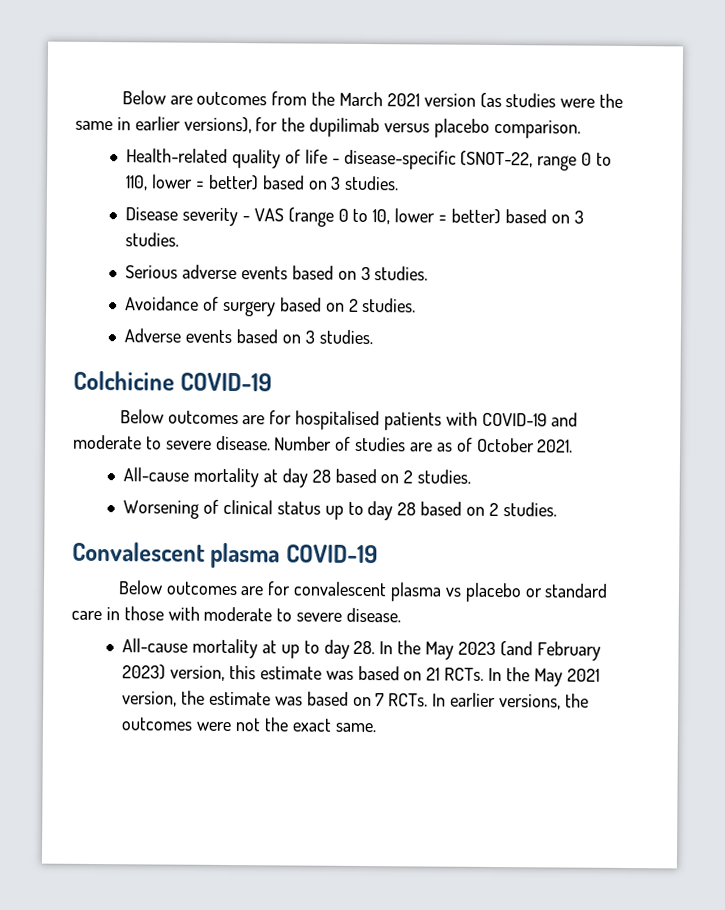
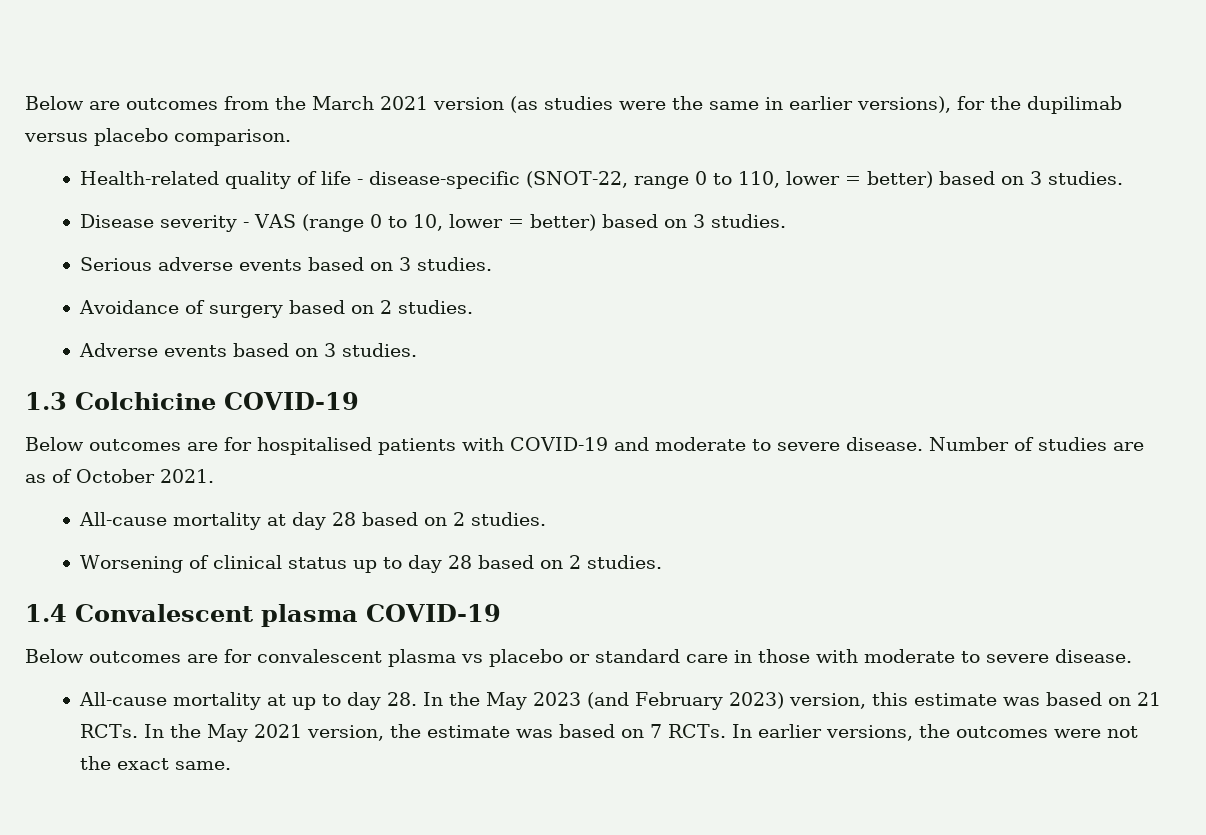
(373, 337) none -> [25,392,67,410] 1.3
(557, 509) none -> [25,604,67,622] 1.4

